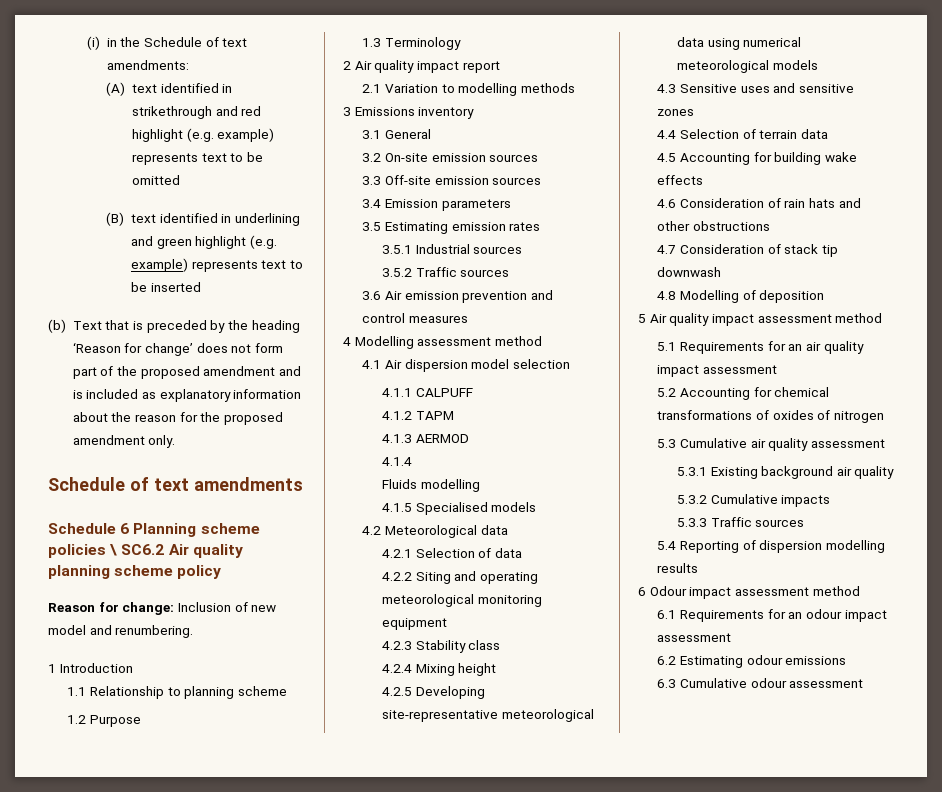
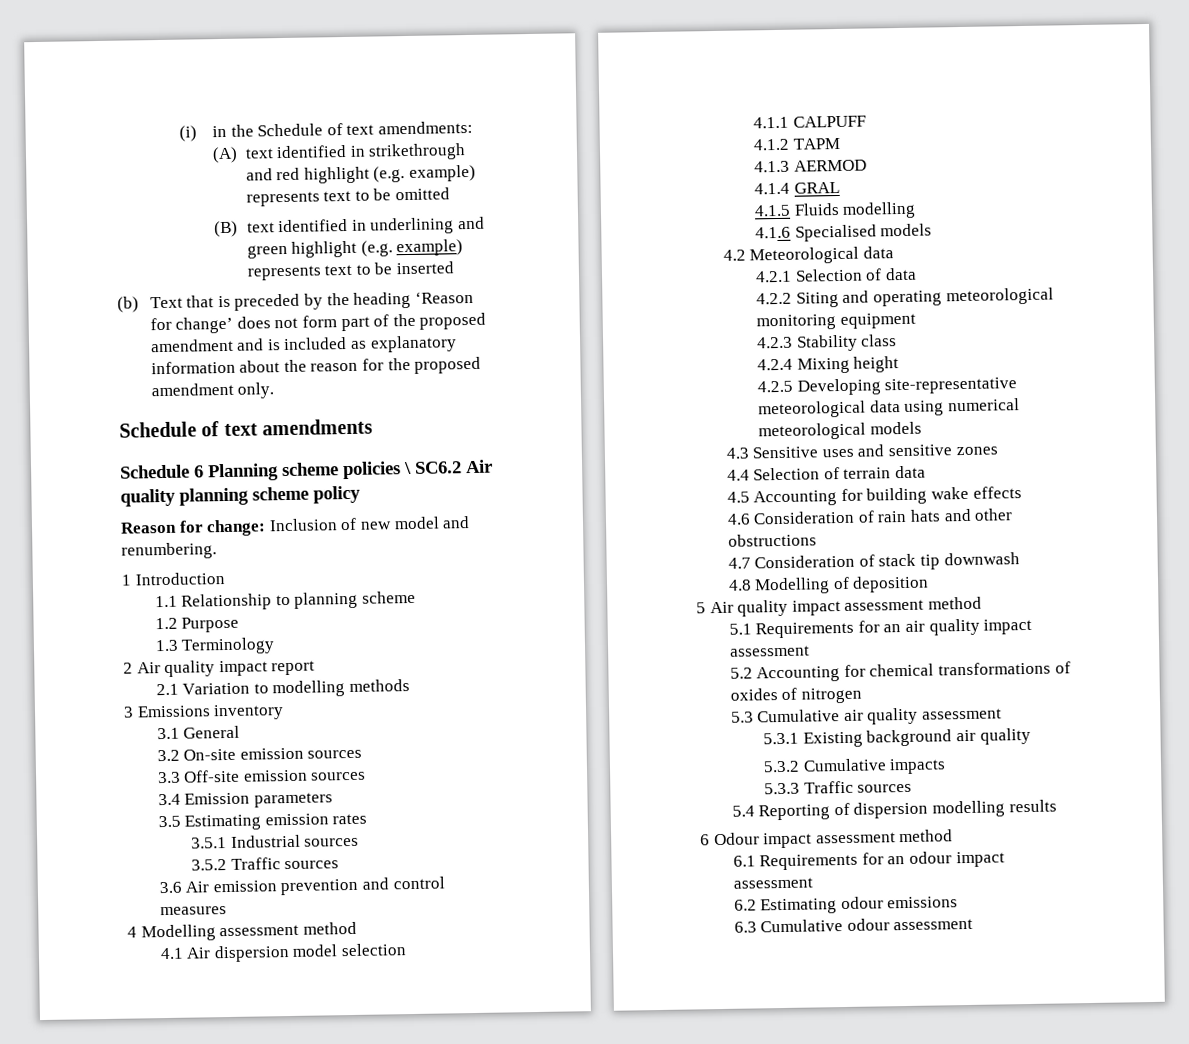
(412, 461) // -> [793,181,840,194] [754,204,792,217] GRAL // 4.1.5
[381,503,412,512] 4.1.5 -> [755,226,792,239] 4.1.6

